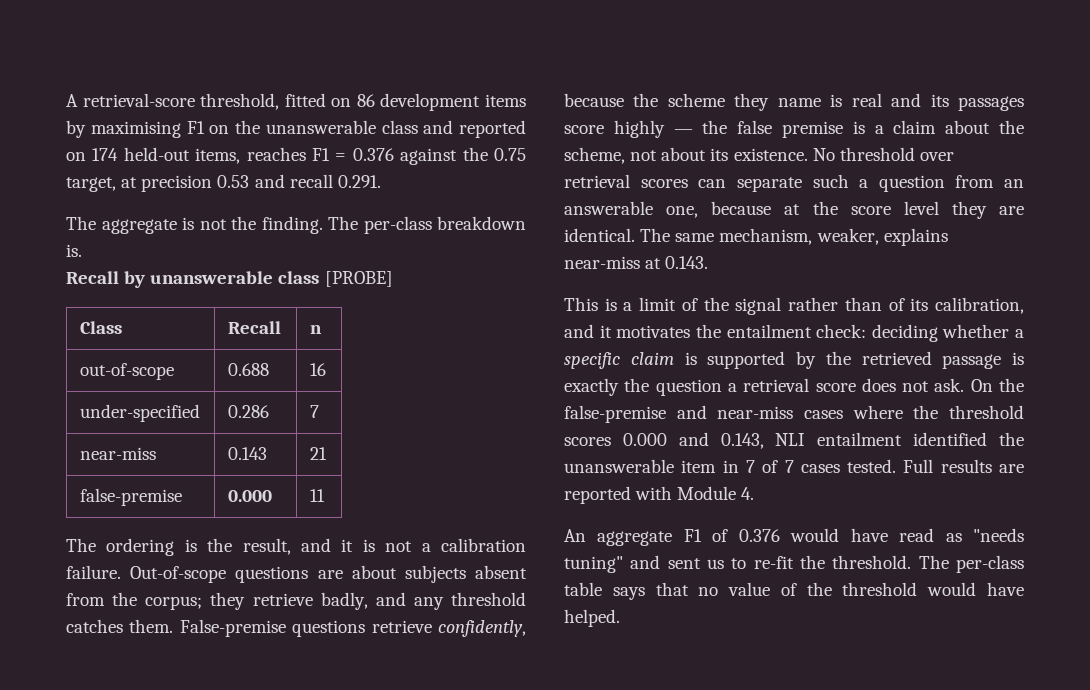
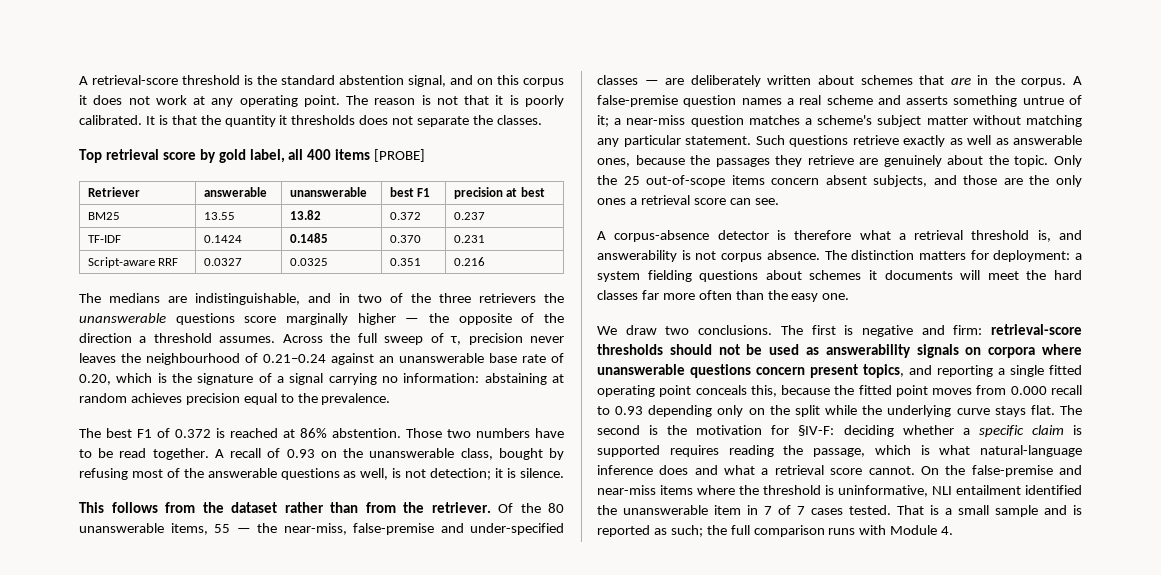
[200,93,526,111] [66,120,526,138] [66,147,526,165] [66,174,381,192] [66,216,526,234] [66,244,82,257] [66,271,393,288] [79,321,122,334] [227,321,281,334] [309,325,322,334] [79,363,174,380] [227,363,269,376] [309,363,326,376] [79,404,200,422] [227,405,269,418] [309,405,319,418] [79,447,156,460] [227,447,267,460] [309,447,327,460] [79,488,182,506] [227,490,272,502] [309,489,325,502] [66,538,526,556] [66,565,528,583] [66,592,526,610] [66,619,526,637] [564,93,1024,111] [564,120,1024,138] [564,147,954,164] [564,174,1024,192] [564,201,1024,219] [564,228,948,246] [564,256,709,269] [564,297,1024,315] [564,324,867,338] threshold, fitted on 86 development items by maximising F1 on the unanswerable class and reported on 174 held-out items, reaches F1 = 0.376 against the 0.75 target, at precision 0.53 and recall 0.291. // The aggregate is not the finding. The per-class breakdown is. // Recall by unanswerable class [PROBE] // Class | Recall | n // out-of-scope | 0.688 | 16 // under-specified | 0.286 | 7 // near-miss | 0.143 | 21 // false-premise | 0.000 | 11 // The ordering is the result, and it is not a calibration failure. Out-of-scope questions are about subjects absent from the corpus; they retrieve badly, and any threshold catches them. False-premise questions retrieve confidently, because the scheme they name is real and its passages score highly — the false premise is a claim about the scheme, not about its existence. No threshold over retrieval scores can separate such a question from an answerable one, because at the score level they are identical. The same mechanism, weaker, explains near-miss at 0.143. // This is a limit of the signal rather than of its calibration, and it motivates the entailment check: -> [182,75,564,87] [79,95,564,107] [79,115,542,127] [79,149,426,163] [87,187,140,197] [203,187,267,197] [289,187,367,197] [389,187,431,197] [453,187,545,199] [87,212,120,220] [203,212,235,220] [289,210,321,220] [389,212,421,220] [453,212,485,220] [87,235,121,243] [203,235,242,243] [289,233,328,243] [389,235,421,243] [453,235,485,243] [87,257,179,268] [203,258,242,266] [289,258,328,266] [389,258,421,266] [453,257,485,266] [79,293,564,305] [79,313,565,325] [79,333,564,345] [79,353,564,365] [79,373,564,385] [79,393,391,405] [79,428,564,438] [79,448,564,460] [79,468,564,480] [79,502,564,513] [79,523,564,535] [597,75,1082,87] [597,95,1082,107] [597,115,1082,127] [597,135,1082,147] [597,155,1082,167] [597,175,1082,187] [597,195,779,205] [597,230,1082,242] [597,250,1082,262] [597,270,1082,282] [597,290,850,302] [597,324,1082,337] [597,344,1082,358] [597,364,1082,378] [597,385,1082,397] [597,405,1082,417] [597,425,835,436] threshold is the standard abstention signal, and on this corpus it does not work at any operating point. The reason is not that it is poorly calibrated. It is that the quantity it thresholds does not separate the classes. // Top retrieval score by gold label, all 400 items [PROBE] // Retriever | answerable | unanswerable | best F1 | precision at best // BM25 | 13.55 | 13.82 | 0.372 | 0.237 // TF-IDF | 0.1424 | 0.1485 | 0.370 | 0.231 // Script-aware RRF | 0.0327 | 0.0325 | 0.351 | 0.216 // The medians are indistinguishable, and in two of the three retrievers the unanswerable questions score marginally higher — the opposite of the direction a threshold assumes. Across the full sweep of τ, precision never leaves the neighbourhood of 0.21–0.24 against an unanswerable base rate of 0.20, which is the signature of a signal carrying no information: abstaining at random achieves precision equal to the prevalence. // The best F1 of 0.372 is reached at 86% abstention. Those two numbers have to be read together. A recall of 0.93 on the unanswerable class, bought by refusing most of the answerable questions as well, is not detection; it is silence. // This follows from the dataset rather than from the retriever. Of the 80 unanswerable items, 55 — the near-miss, false-premise and under-specified classes — are deliberately written about schemes that are in the corpus. A false-premise question names a real scheme and asserts something untrue of it; a near-miss question matches a scheme's subject matter without matching any particular statement. Such questions retrieve exactly as well as answerable ones, because the passages they retrieve are genuinely about the topic. Only the 25 out-of-scope items concern absent subjects, and those are the only ones a retrieval score can see. // A corpus-absence detector is therefore what a retrieval threshold is, and answerability is not corpus absence. The distinction matters for deployment: a system fielding questions about schemes it documents will meet the hard classes far more often than the easy one. // We draw two conclusions. The first is negative and firm: retrieval-score thresholds should not be used as answerability signals on corpora where unanswerable questions concern present topics, and reporting a single fitted operating point conceals this, because the fitted point moves from 0.000 recall to 0.93 depending only on the split while the underlying curve stays flat. The second is the motivation for §IV-F:
[796,351,1024,369] [564,378,965,396] by the retrieved passage is exactly the question a retrieval score does not ask. -> [669,445,1082,457] [597,465,915,475] requires reading the passage, which is what natural-language inference does and what a retrieval score cannot.
[804,410,843,419] cases -> [660,485,693,495] items
[564,432,764,449] scores 0.000 and 0.143, -> [825,485,928,497] is uninformative,
[903,459,1024,473] [564,486,755,504] [564,528,1024,546] [564,555,1024,573] [564,582,1024,600] [564,609,620,627] Full results are reported with Module 4. // An aggregate F1 of 0.376 would have read as "needs tuning" and sent us to re-fit the threshold. The per-class table says that no value of the threshold would have helped. -> [897,505,1082,517] [597,525,954,537] That is a small sample and is reported as such; the full comparison runs with Module 4.

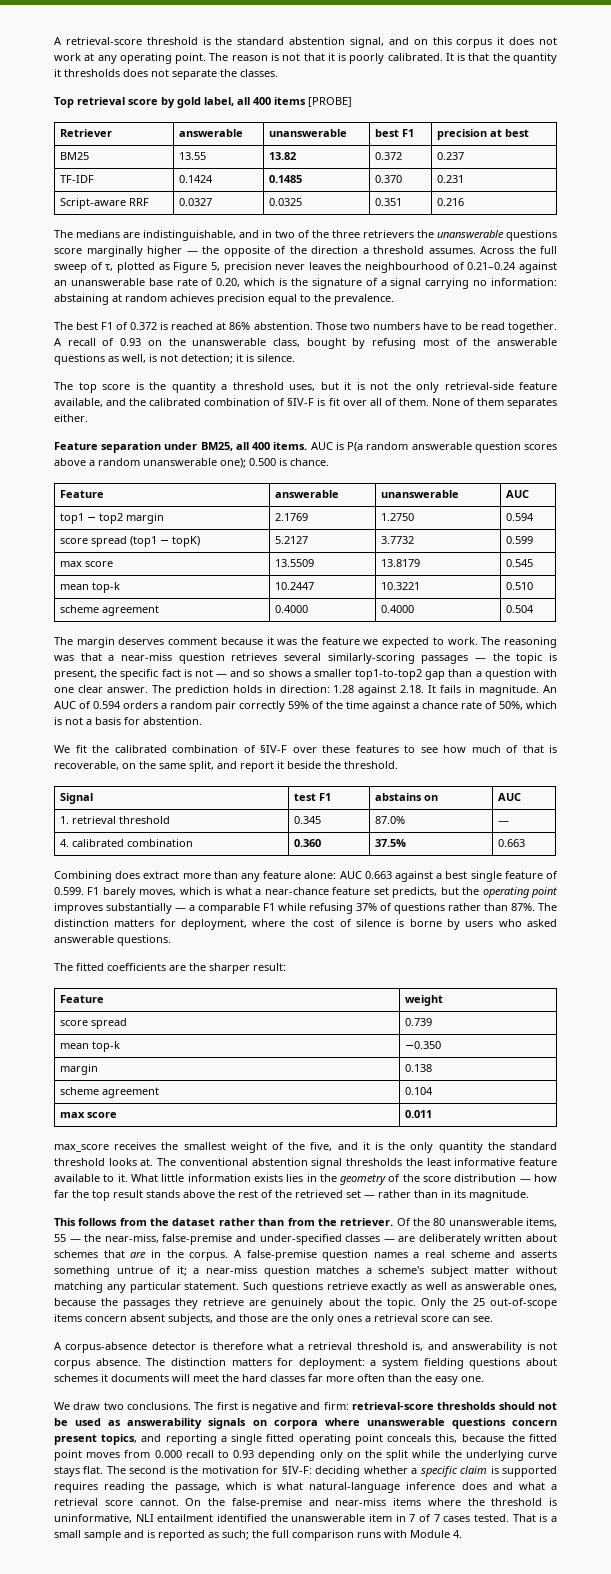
(462, 340) none -> [116,262,220,273] plotted as Figure 5,
(564, 473) none -> [54,382,557,393] [54,398,557,409] [54,414,88,422] [54,442,557,453] [54,458,329,468] [60,490,105,498] [275,490,340,498] [381,490,460,498] [506,490,530,498] [60,513,165,524] [275,513,309,521] [381,513,415,521] [506,513,535,521] [60,536,201,547] [275,536,309,544] [381,536,415,544] [506,536,534,544] [60,561,114,567] [275,559,315,567] [381,559,421,567] [506,559,534,567] [60,582,121,593] [275,582,315,590] [381,582,421,590] [506,582,534,590] [60,605,160,616] [275,605,309,613] [381,605,415,613] [506,605,535,613] [54,637,557,648] [54,653,558,664] [54,669,558,680] [54,685,557,696] [54,701,557,712] [54,717,202,725] [54,745,557,753] [54,761,398,772] [60,793,94,804] [294,793,332,801] [375,793,439,801] [498,793,522,801] [60,816,171,824] [294,816,322,824] [375,816,406,824] [498,821,510,824] [60,839,194,847] [294,839,322,847] [375,839,407,847] [498,839,526,847] [54,871,558,882] [54,887,557,898] [54,903,557,914] [54,919,557,930] [54,935,171,946] [54,963,286,974] [60,995,105,1003] [405,995,444,1006] [60,1018,128,1029] [405,1018,433,1026] [60,1041,121,1052] [405,1041,442,1049] [60,1064,99,1075] [405,1064,433,1072] [60,1087,160,1098] [405,1087,434,1095] [60,1112,118,1118] [405,1110,433,1118] [54,1142,557,1153] [54,1158,558,1169] [54,1174,557,1185] [54,1190,529,1201] // The top score is the quantity a threshold uses, but it is not the only retrieval-side feature available, and the calibrated combination of §IV-F is fit over all of them. None of them separates either. // Feature separation under BM25, all 400 items. AUC is P(a random answerable question scores above a random unanswerable one); 0.500 is chance. // Feature | answerable | unanswerable | AUC // top1 − top2 margin | 2.1769 | 1.2750 | 0.594 // score spread (top1 − topK) | 5.2127 | 3.7732 | 0.599 // max score | 13.5509 | 13.8179 | 0.545 // mean top-k | 10.2447 | 10.3221 | 0.510 // scheme agreement | 0.4000 | 0.4000 | 0.504 // The margin deserves comment because it was the feature we expected to work. The reasoning was that a near-miss question retrieves several similarly-scoring passages — the topic is present, the specific fact is not — and so shows a smaller top1-to-top2 gap than a question with one clear answer. The prediction holds in direction: 1.28 against 2.18. It fails in magnitude. An AUC of 0.594 orders a random pair correctly 59% of the time against a chance rate of 50%, which is not a basis for abstention. // We fit the calibrated combination of §IV-F over these features to see how much of that is recoverable, on the same split, and report it beside the threshold. // Signal | test F1 | abstains on | AUC // 1. retrieval threshold | 0.345 | 87.0% | — // 4. calibrated combination | 0.360 | 37.5% | 0.663 // Combining does extract more than any feature alone: AUC 0.663 against a best single feature of 0.599. F1 barely moves, which is what a near-chance feature set predicts, but the operating point improves substantially — a comparable F1 while refusing 37% of questions rather than 87%. The distinction matters for deployment, where the cost of silence is borne by users who asked answerable questions. // The fitted coefficients are the sharper result: // Feature | weight // score spread | 0.739 // mean top-k | −0.350 // margin | 0.138 // scheme agreement | 0.104 // max score | 0.011 // max_score receives the smallest weight of the five, and it is the only quantity the standard threshold looks at. The conventional abstention signal thresholds the least informative feature available to it. What little information exists lies in the geometry of the score distribution — how far the top result stands above the rest of the retrieved set — rather than in its magnitude.

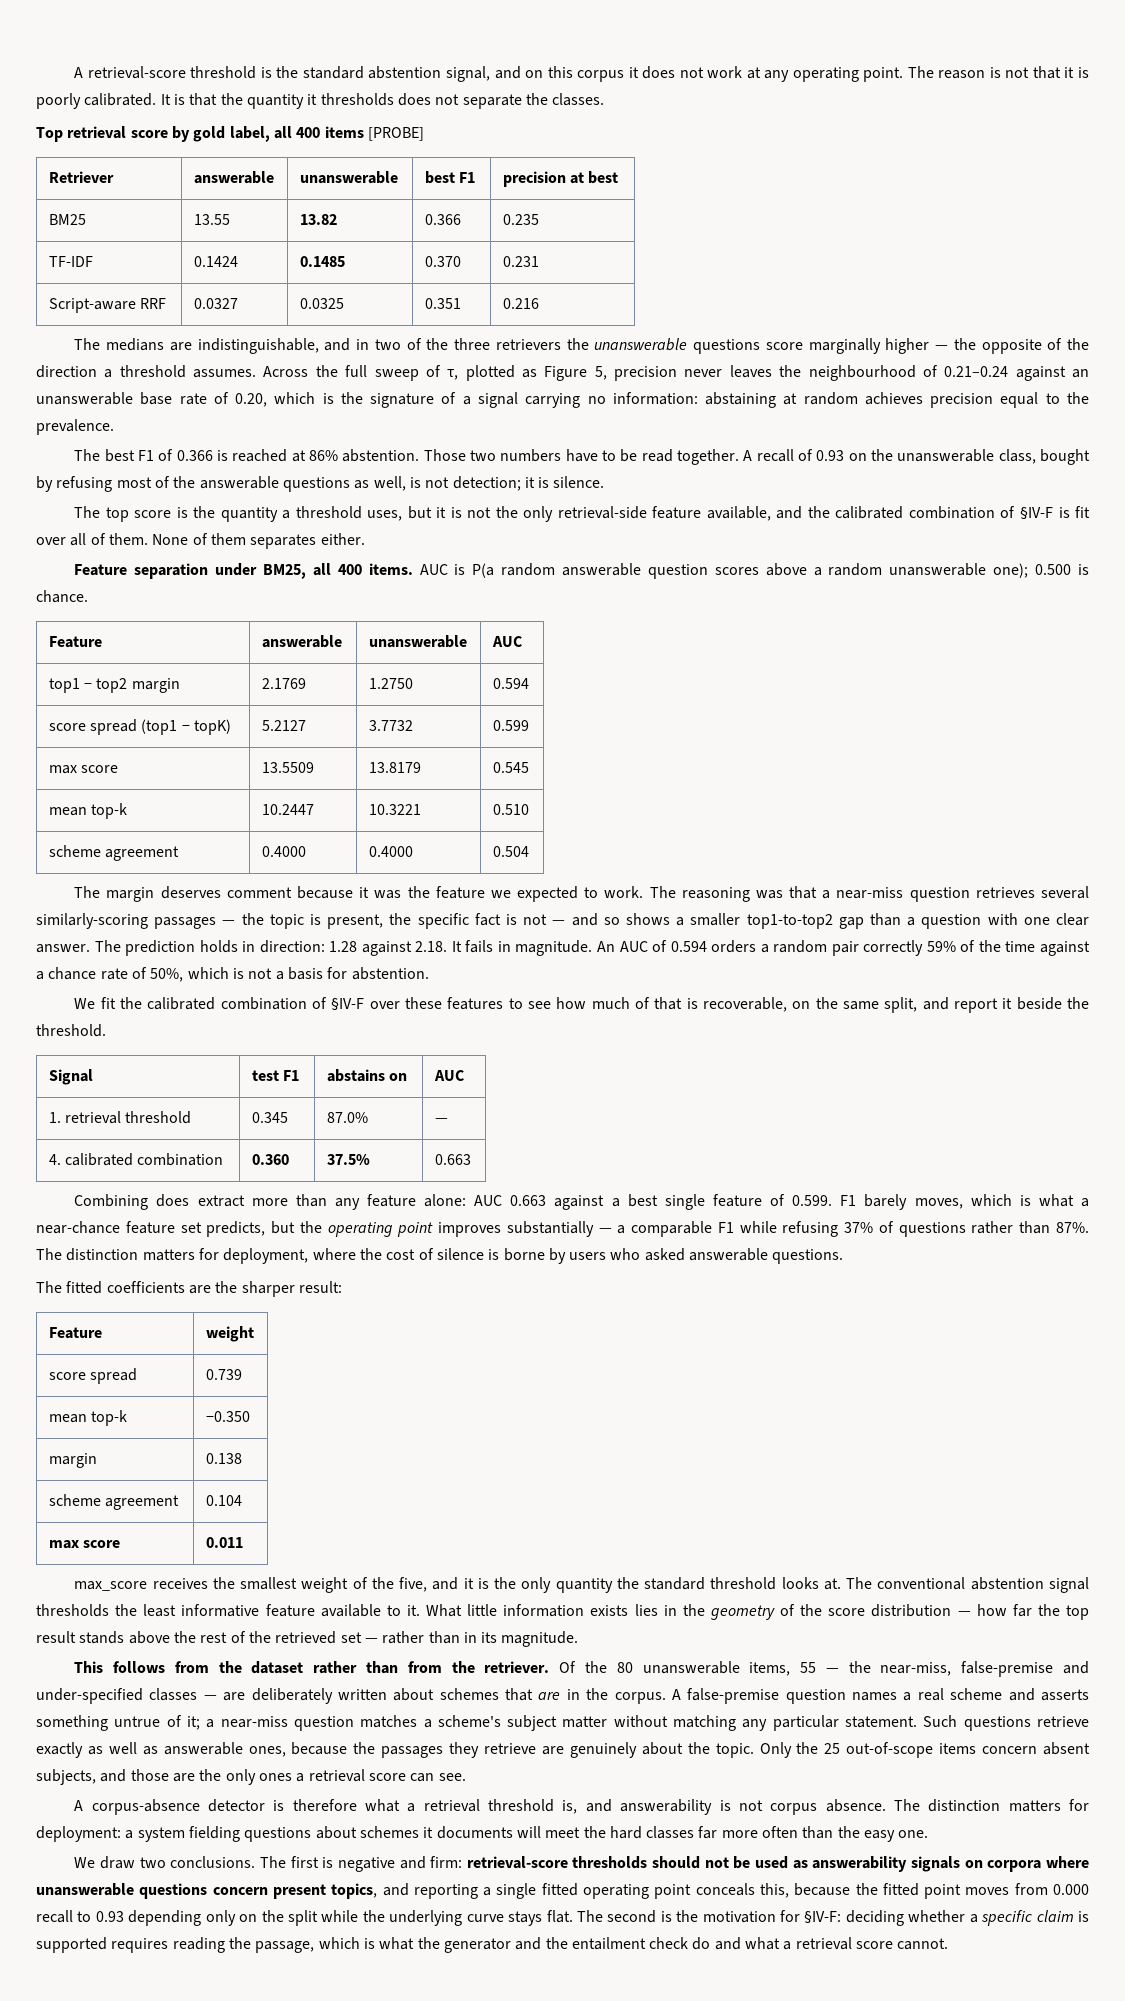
[375,152,403,160] [437,152,465,160] 0.372 | 0.237 -> [424,214,461,225] [502,214,539,225] 0.366 | 0.235
[130,322,158,330] 0.372 -> [176,450,213,461] 0.366
[309,1482,487,1493] natural-language inference does -> [417,1937,711,1953] the generator and the entailment check do
[185,1498,557,1509] [54,1514,558,1523] [54,1530,462,1541] On the false-premise and near-miss items where the threshold is uninformative, NLI entailment identified the unanswerable item in 7 of 7 cases tested. That is a small sample and is reported as such; the full comparison runs with Module 4. -> (949, 1944) none

